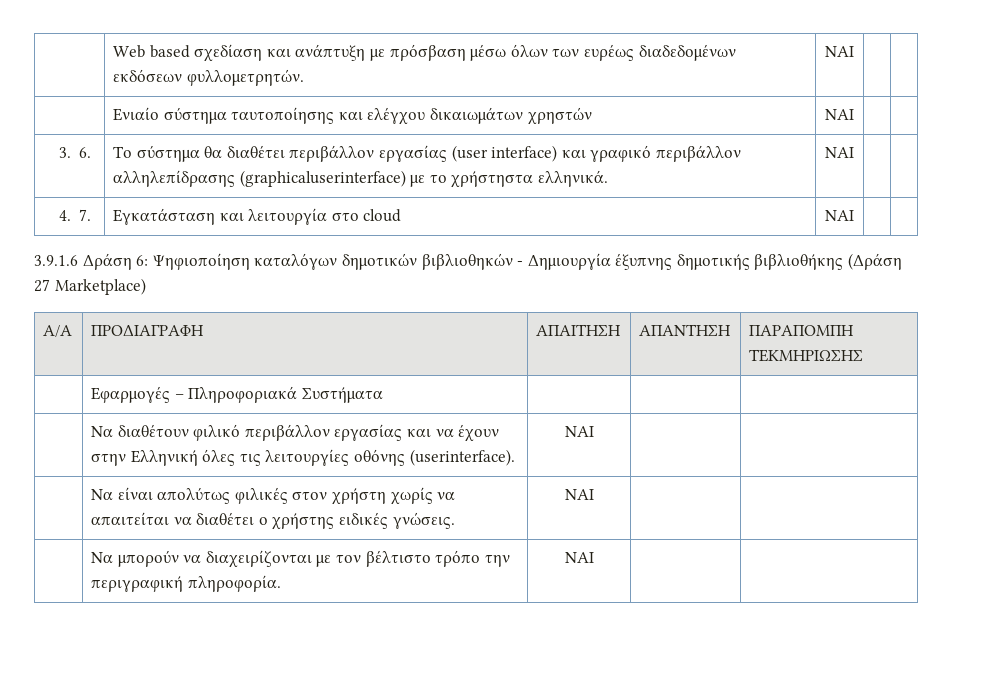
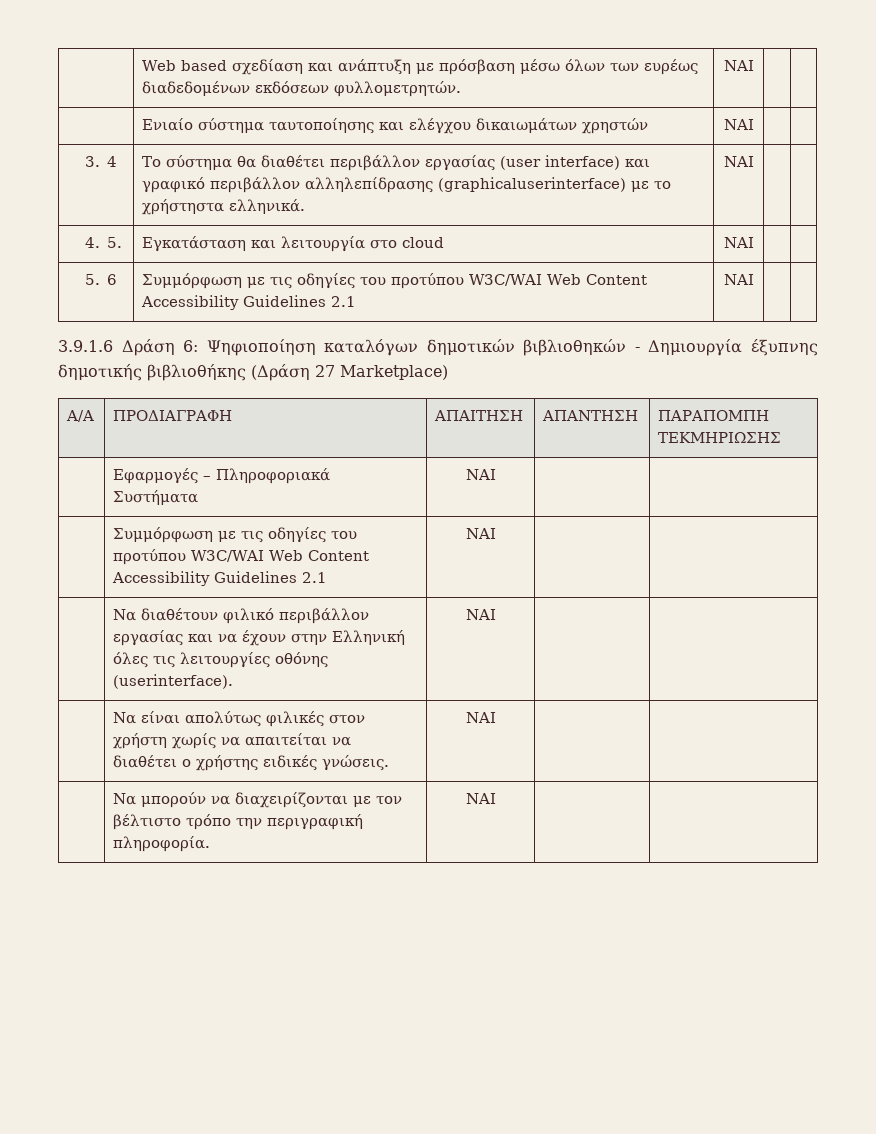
[79,147,92,158] 6. -> [106,156,117,167] 4
[79,209,92,221] 7. -> [106,237,122,248] 5.
(854, 215) none -> [84,274,117,285] [142,273,648,289] [141,295,357,310] [723,274,754,285] // 5. 6 | Συμμόρφωση με τις οδηγίες του προτύπου W3C/WAI Web Content Accessibility Guidelines 2.1 | ΝΑΙ | |
(383, 395) none -> [465,469,496,480] [113,527,358,543] [113,549,370,565] [112,571,328,586] [465,528,496,539] ΝΑΙ | | // | Συμμόρφωση με τις οδηγίες του προτύπου W3C/WAI Web Content Accessibility Guidelines 2.1 | ΝΑΙ

